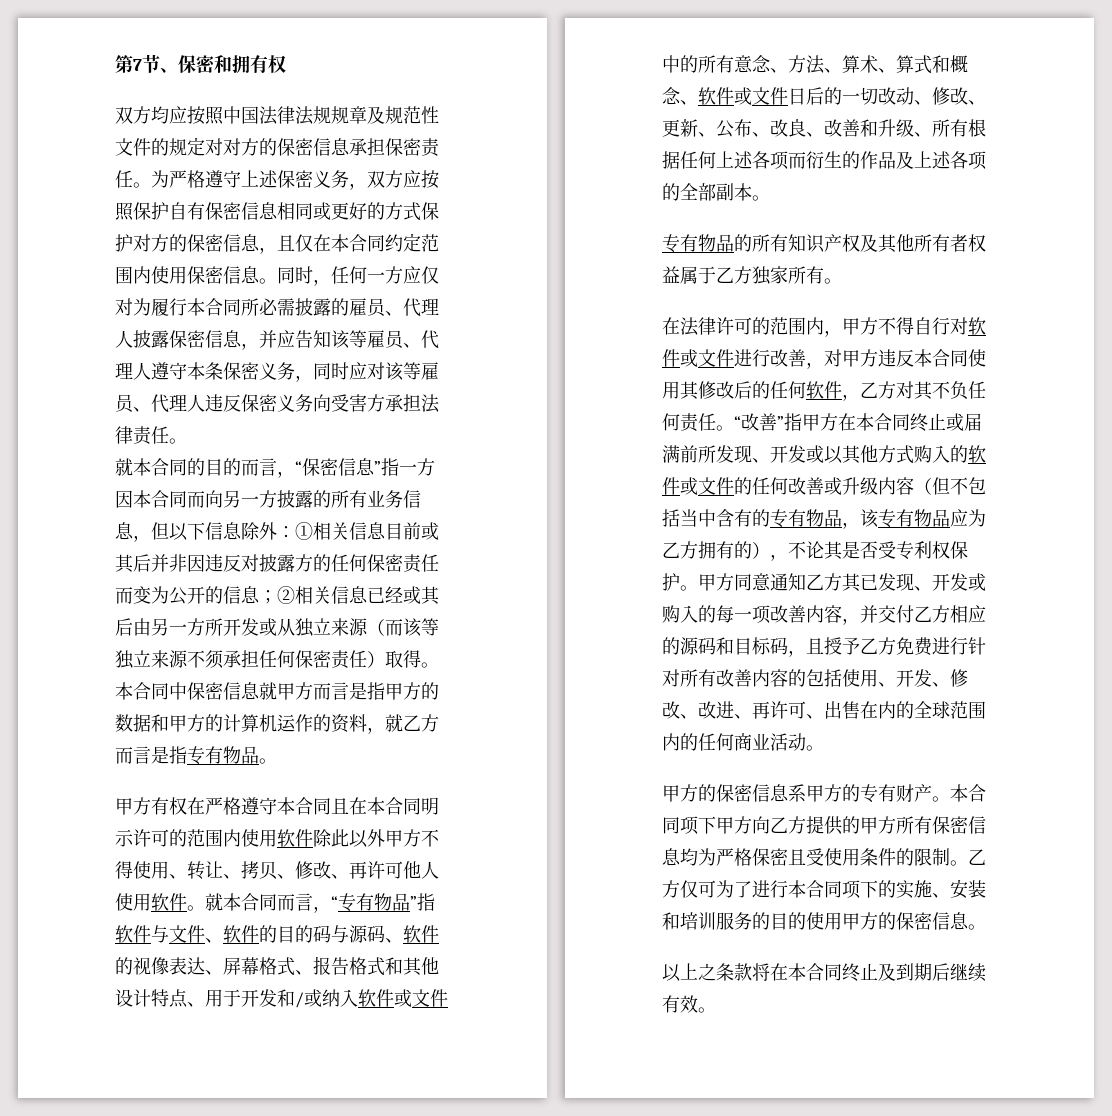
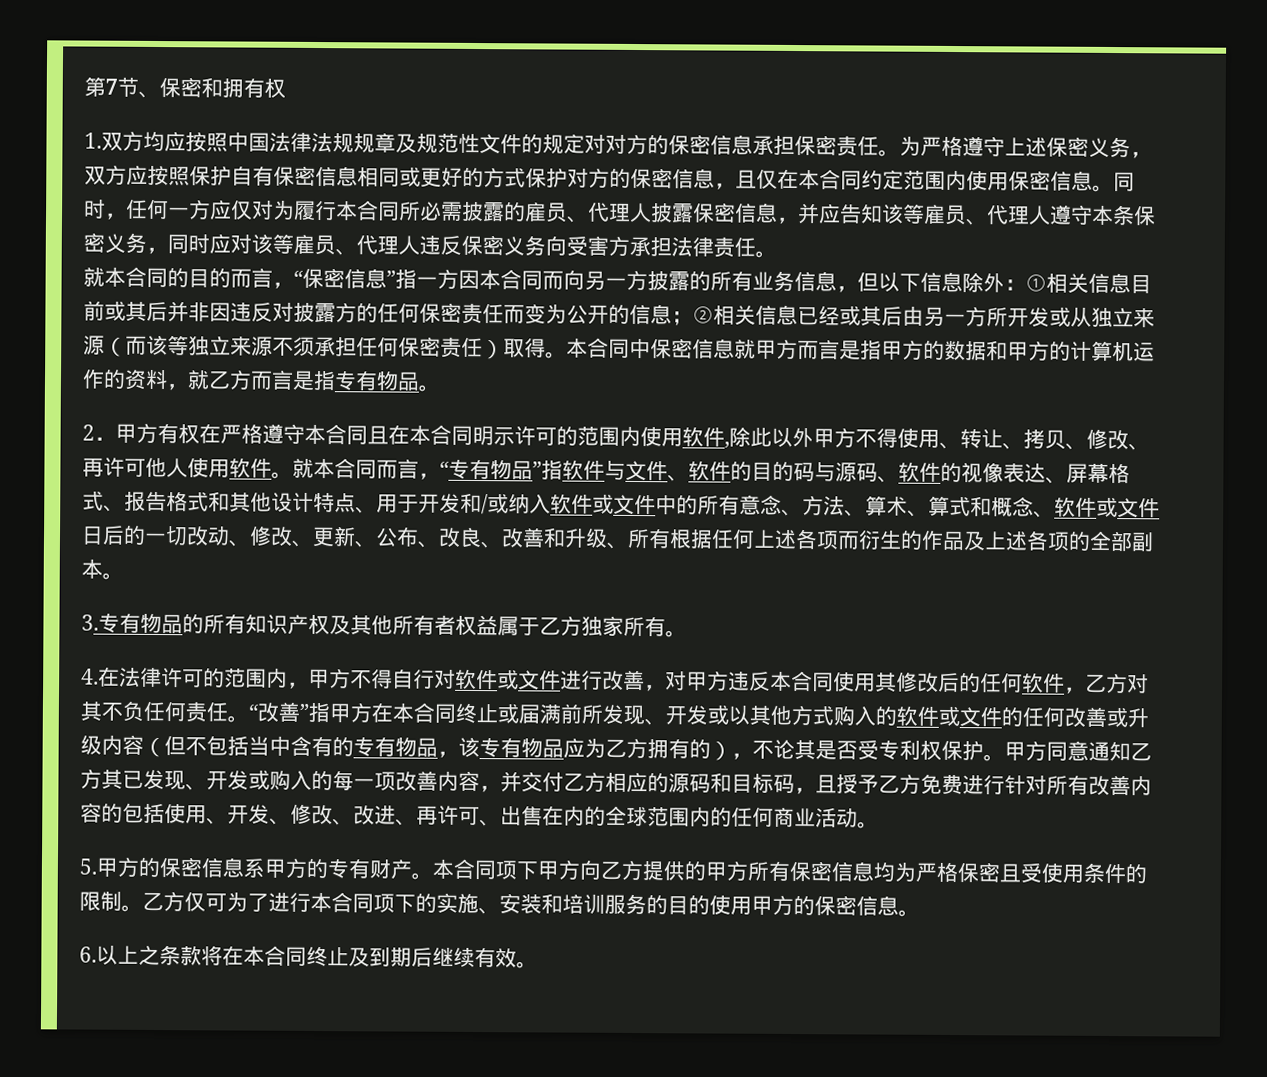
(286, 64) none -> [84,132,102,149] 1.
(277, 761) none -> [82,424,116,441] 2．
(313, 838) none -> [724,441,730,449] ,
(770, 198) none -> [81,614,99,631] 3.
(842, 281) none -> [81,668,99,685] 4.
(824, 748) none -> [79,858,97,875] 5.
(986, 927) none -> [79,946,97,963] 6.

